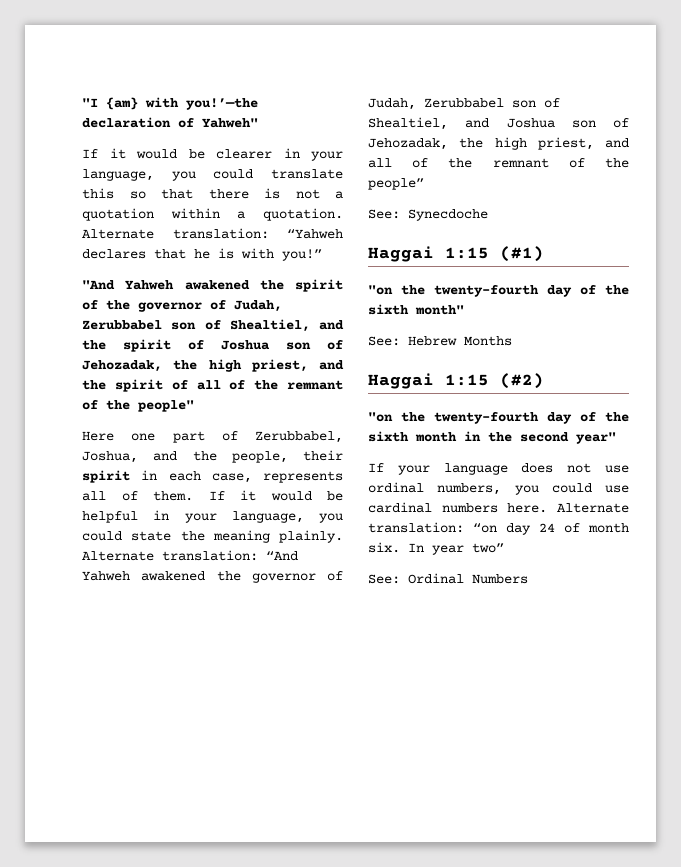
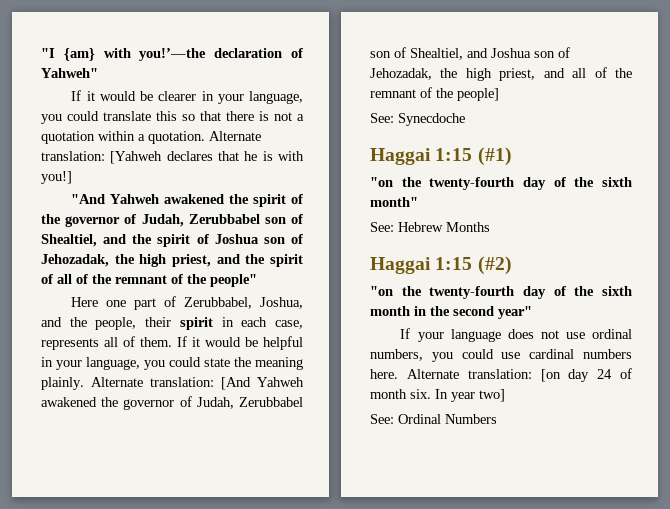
[287,229,343,239] “Yahweh -> [110,151,163,164] [Yahweh
[282,249,322,261] you!” -> [41,171,72,184] you!]
[266,551,298,561] “And -> [221,377,251,390] [And
[368,178,424,190] people” -> [457,88,499,101] people]
[473,523,497,533] “on -> [540,369,561,382] [on
[472,543,504,553] two” -> [479,389,505,402] two]

